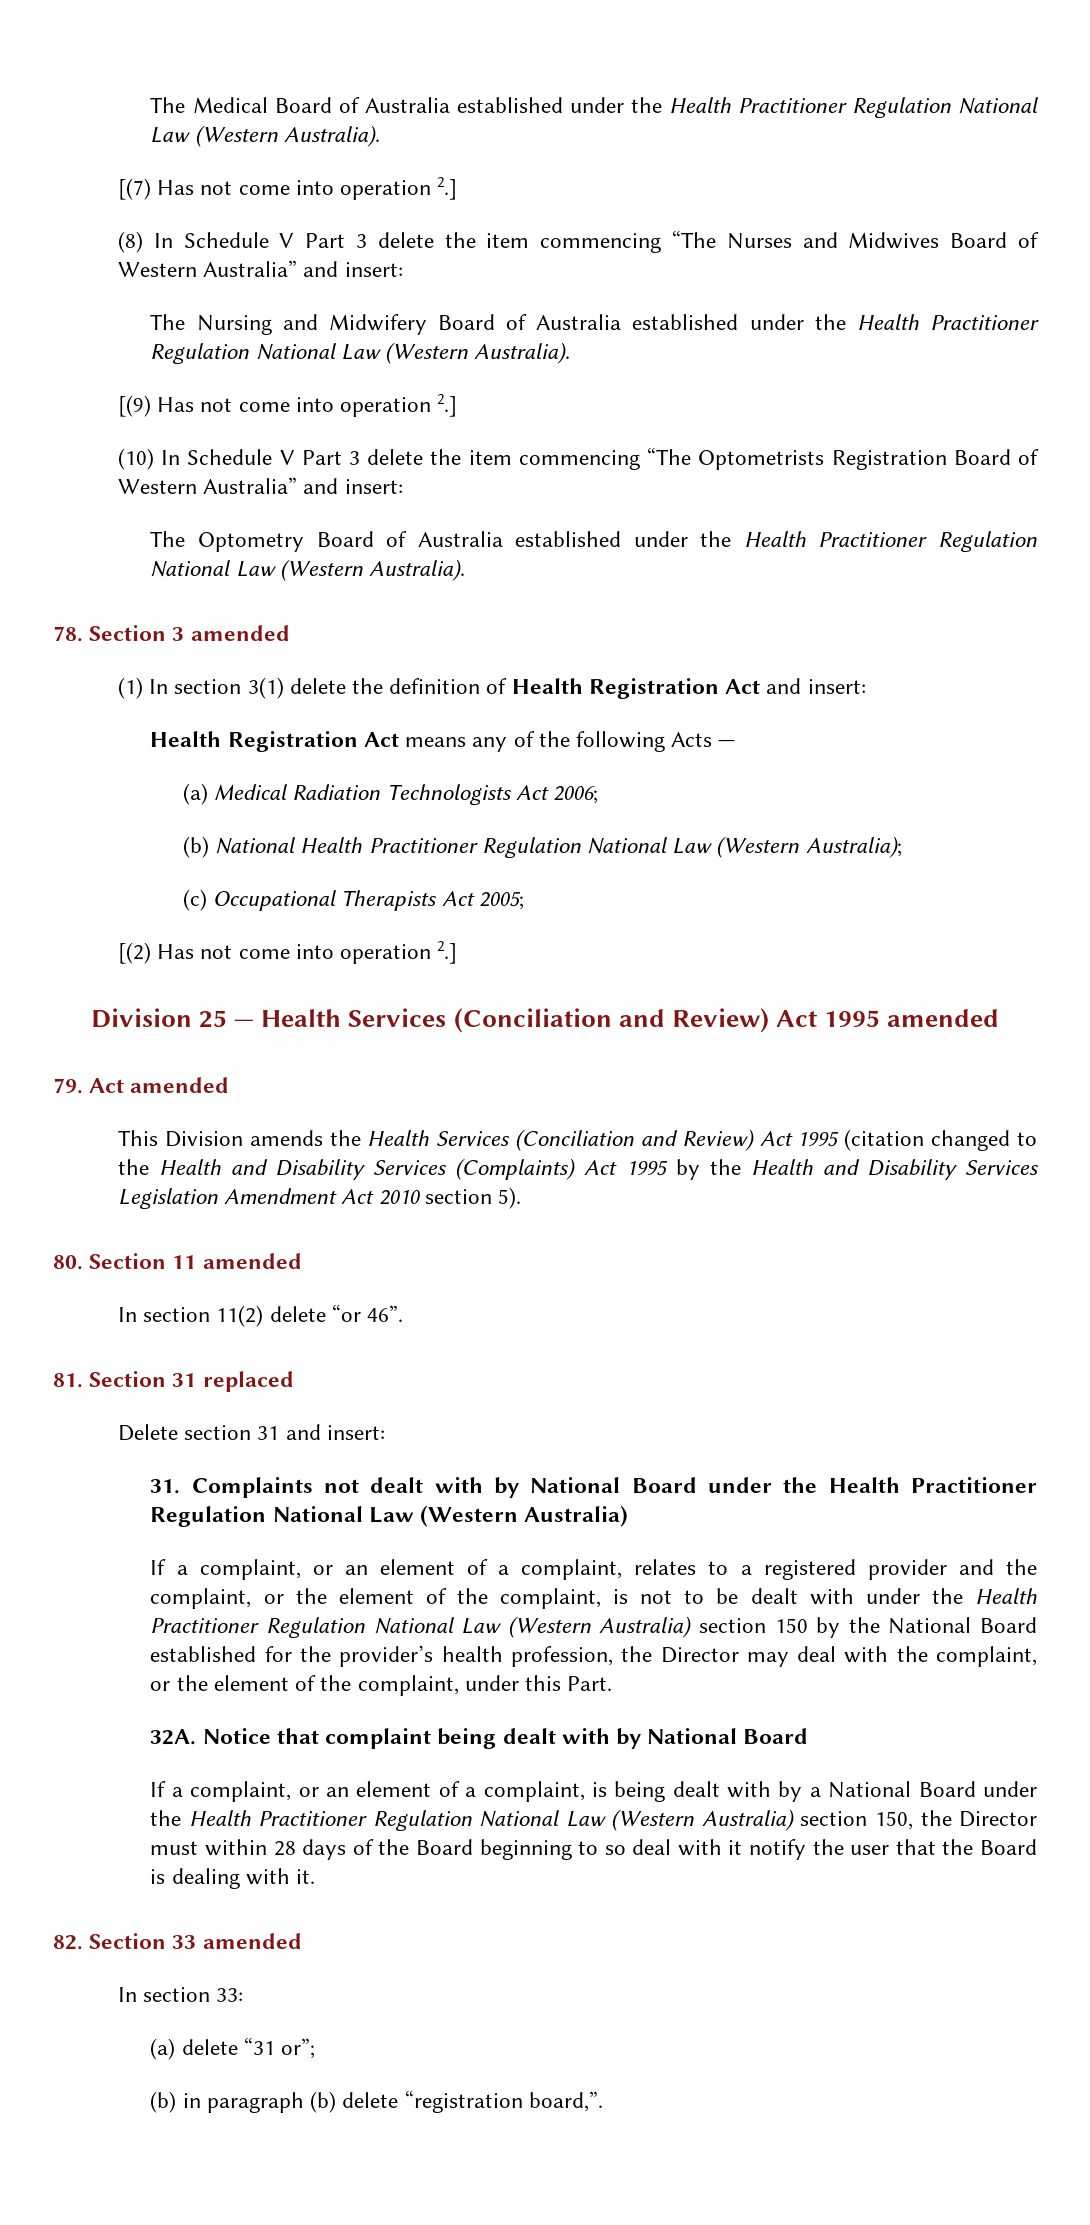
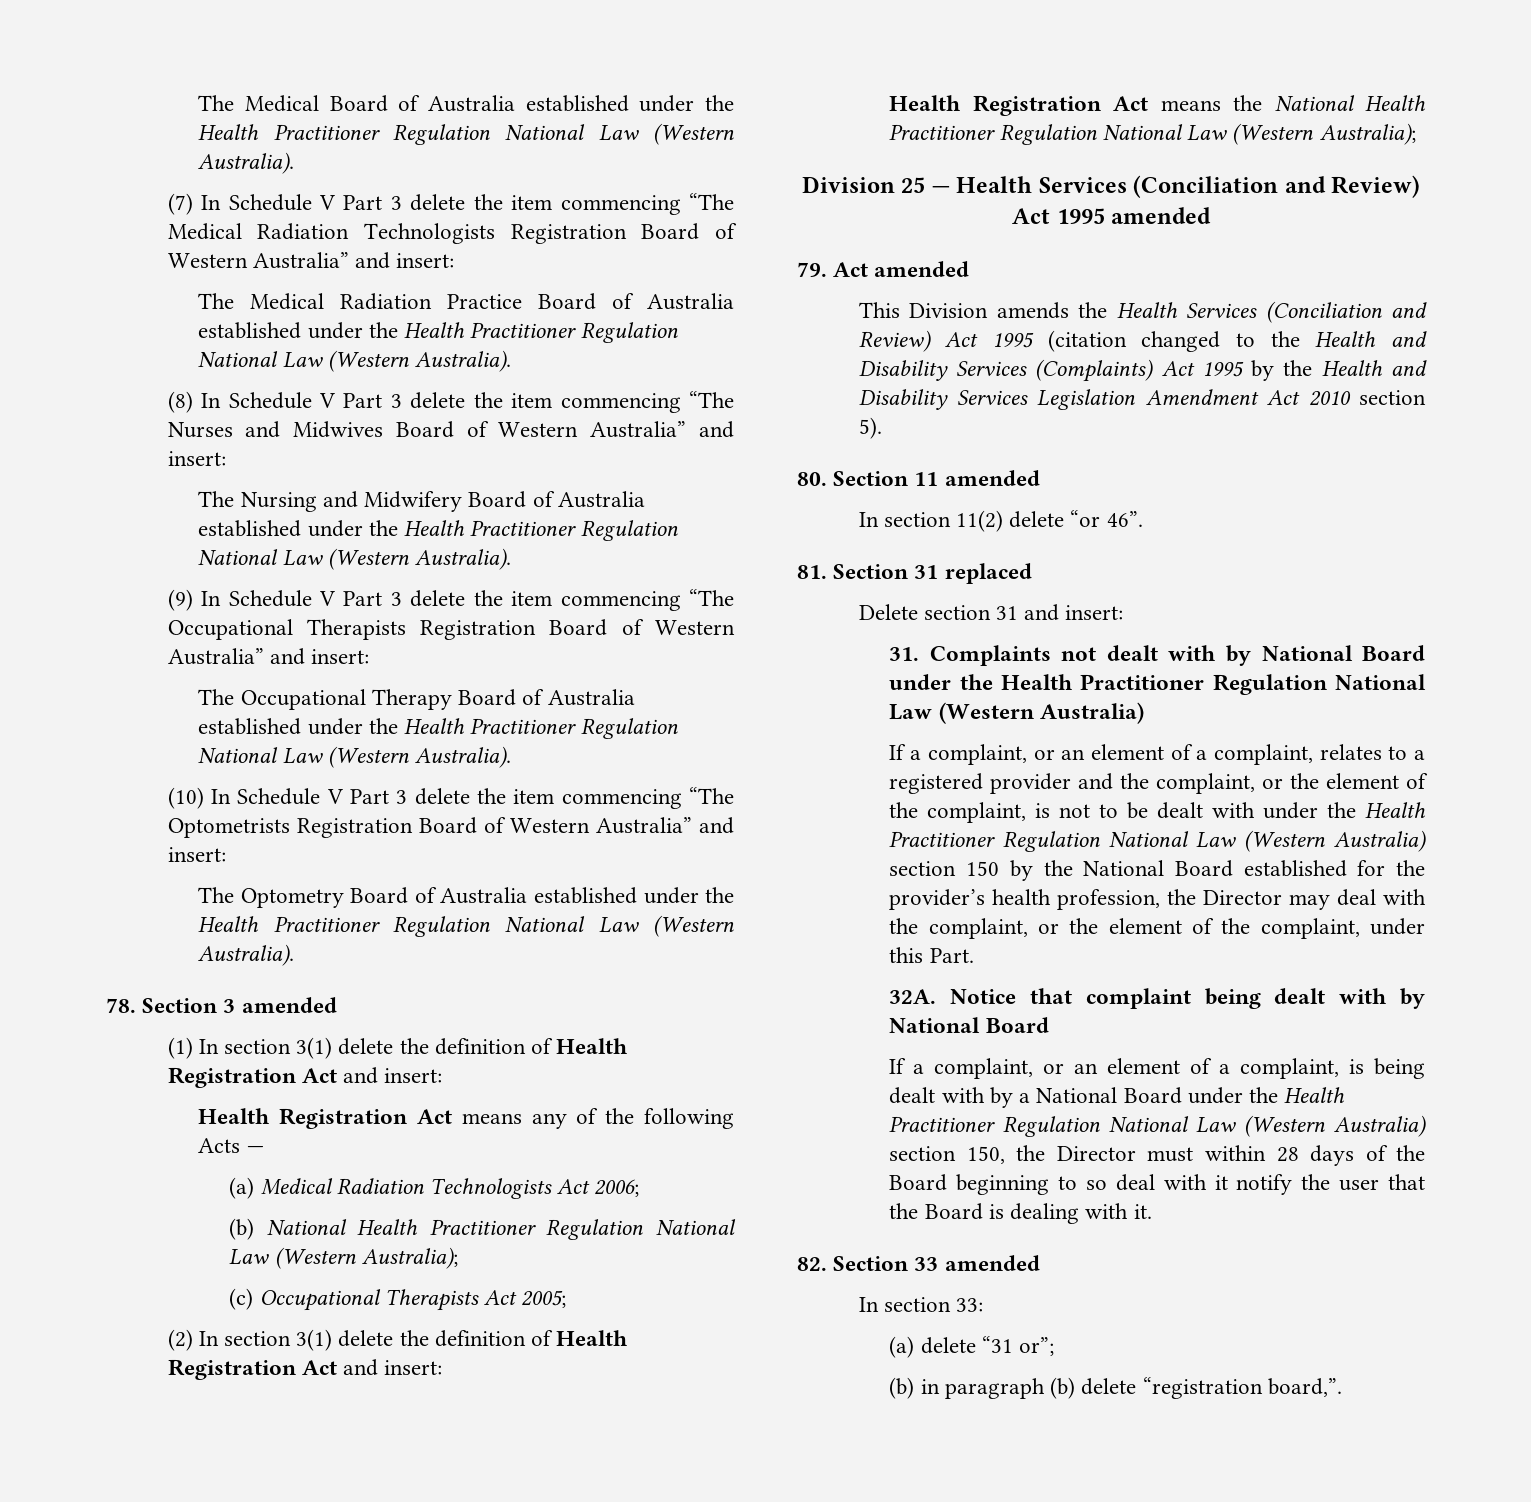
[117,177,458,200] [(7) Has not come into operation 2.] -> [167,193,734,215] [167,223,737,244] [167,252,455,269] [198,293,734,310] [198,322,678,343] [198,350,512,372] (7) In Schedule V Part 3 delete the item commencing “The Medical Radiation Technologists Registration Board of Western Australia” and insert: // The Medical Radiation Practice Board of Australia established under the Health Practitioner Regulation National Law (Western Australia).
[117,394,458,417] [(9) Has not come into operation 2.] -> [167,589,734,611] [167,619,735,640] [167,648,370,665] [198,689,635,710] [198,718,678,739] [198,746,512,768] (9) In Schedule V Part 3 delete the item commencing “The Occupational Therapists Registration Board of Western Australia” and insert: // The Occupational Therapy Board of Australia established under the Health Practitioner Regulation National Law (Western Australia).
[117,941,458,964] [(2) Has not come into operation 2.] -> [167,1329,629,1351] [167,1359,443,1380] [889,95,1426,116] [889,123,1416,145] (2) In section 3(1) delete the definition of Health Registration Act and insert: // Health Registration Act means the National Health Practitioner Regulation National Law (Western Australia);

